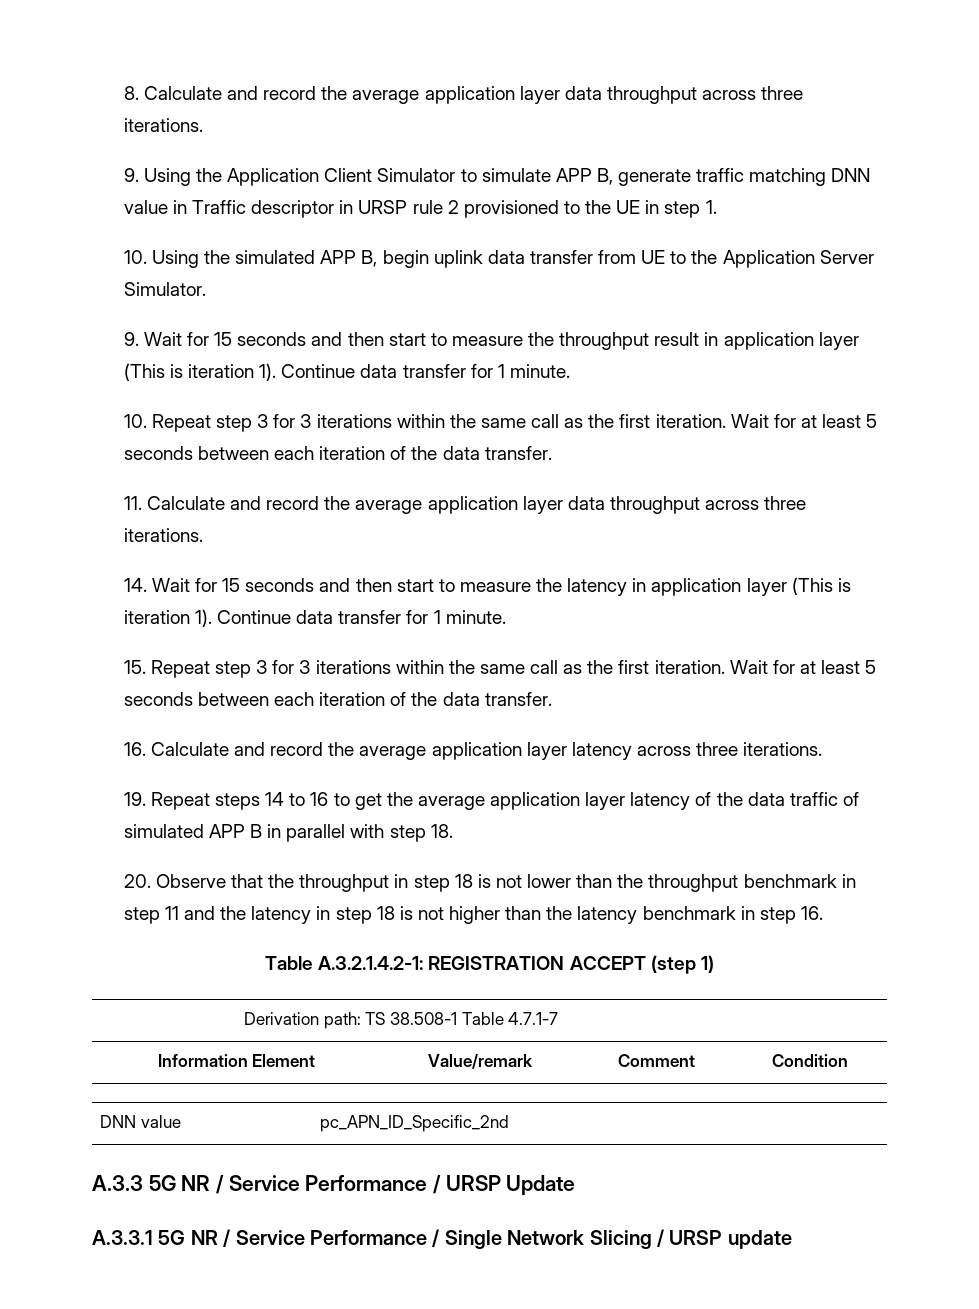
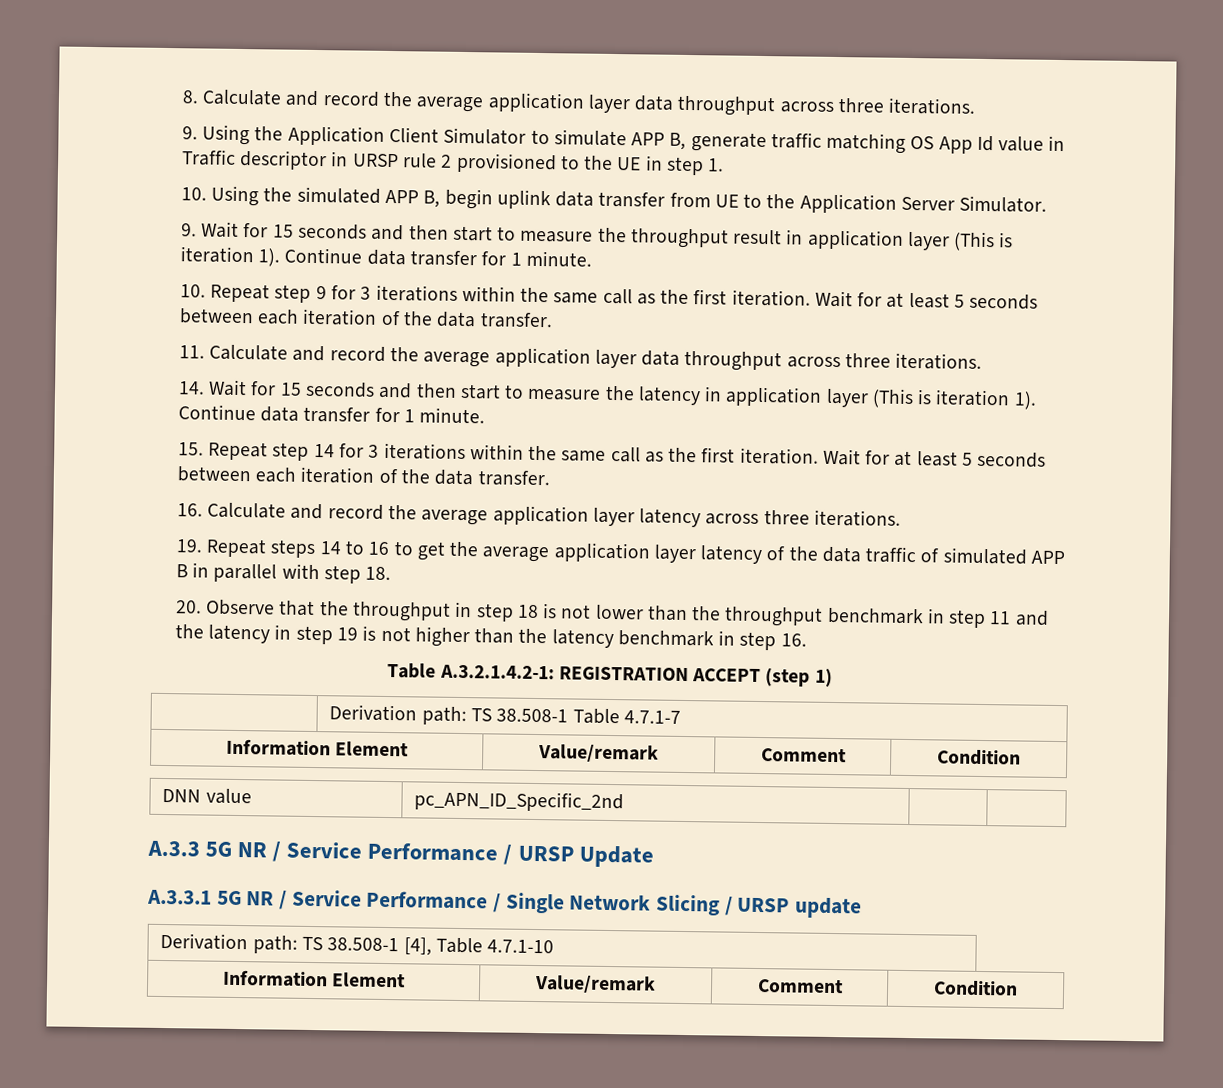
[831,168,871,182] DNN -> [910,135,994,154] OS App Id
[257,414,269,428] 3 -> [315,285,327,300] 9
[256,660,268,674] 3 -> [313,443,335,458] 14
[376,906,395,920] 18 -> [337,627,359,641] 19
(792, 1239) none -> [160,932,555,956] [222,969,407,988] [534,975,656,994] [756,978,844,994] [933,980,1018,997] // Derivation path: TS 38.508-1 [4], Table 4.7.1-10 // Information Element | Value/remark | Comment | Condition

